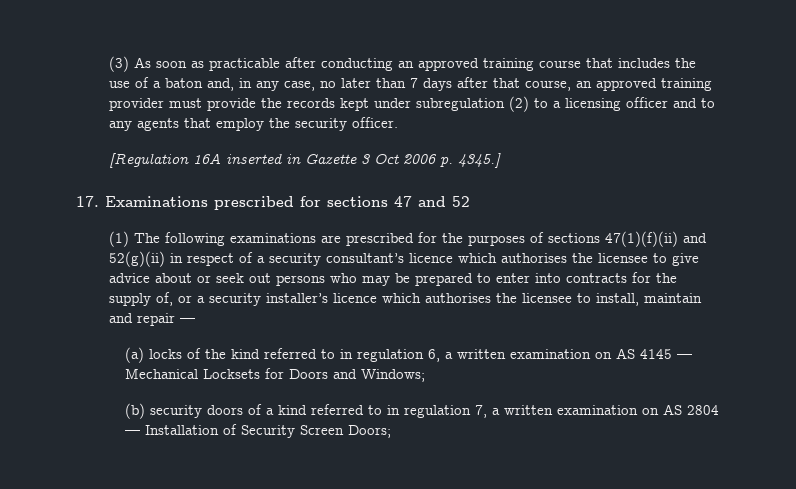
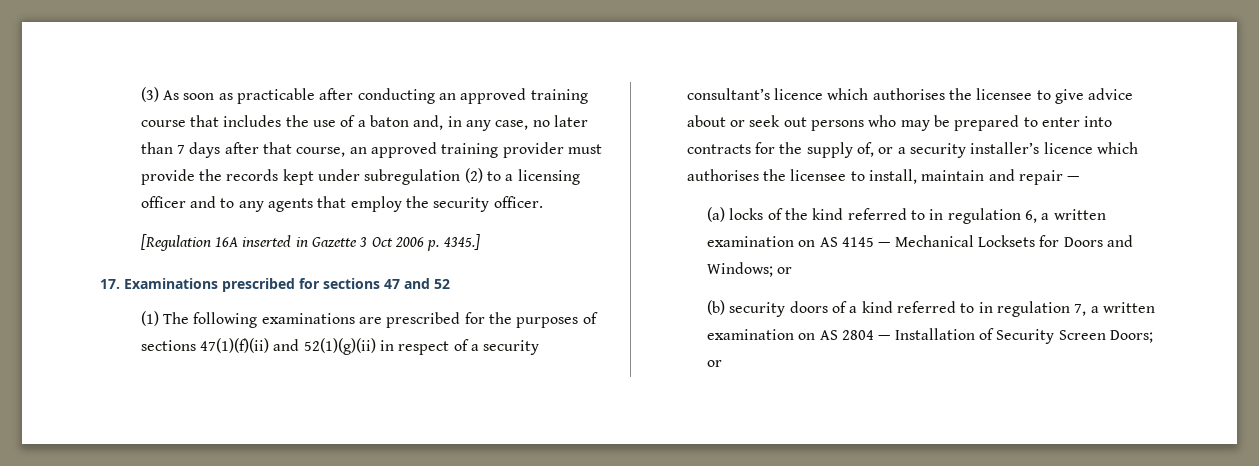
[108,251,165,267] 52(g)(ii) -> [303,338,376,355] 52(1)(g)(ii)
(426, 375) none -> [777,267,793,274] or
(392, 431) none -> [707,360,723,367] or

